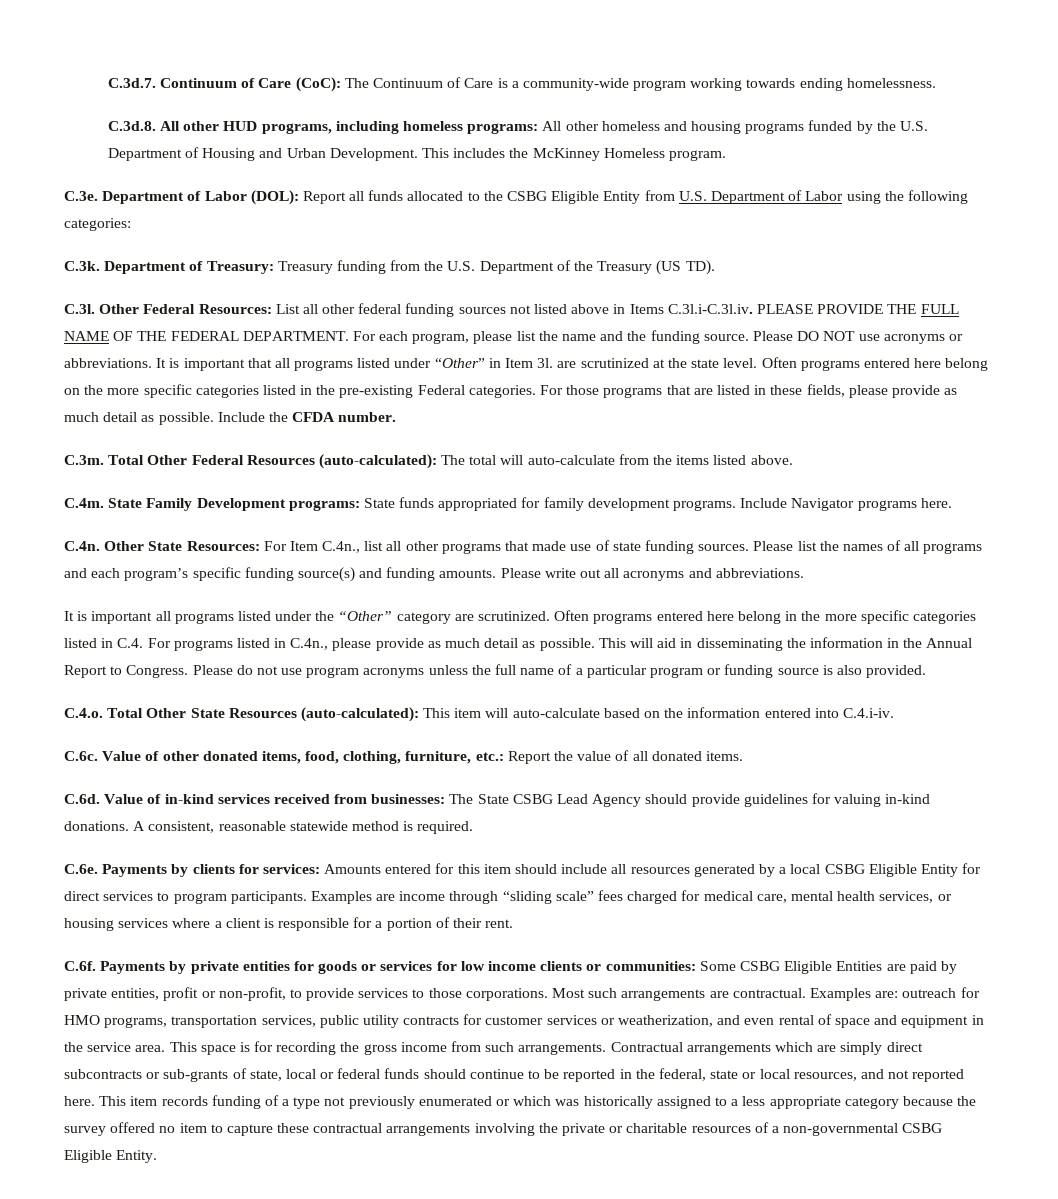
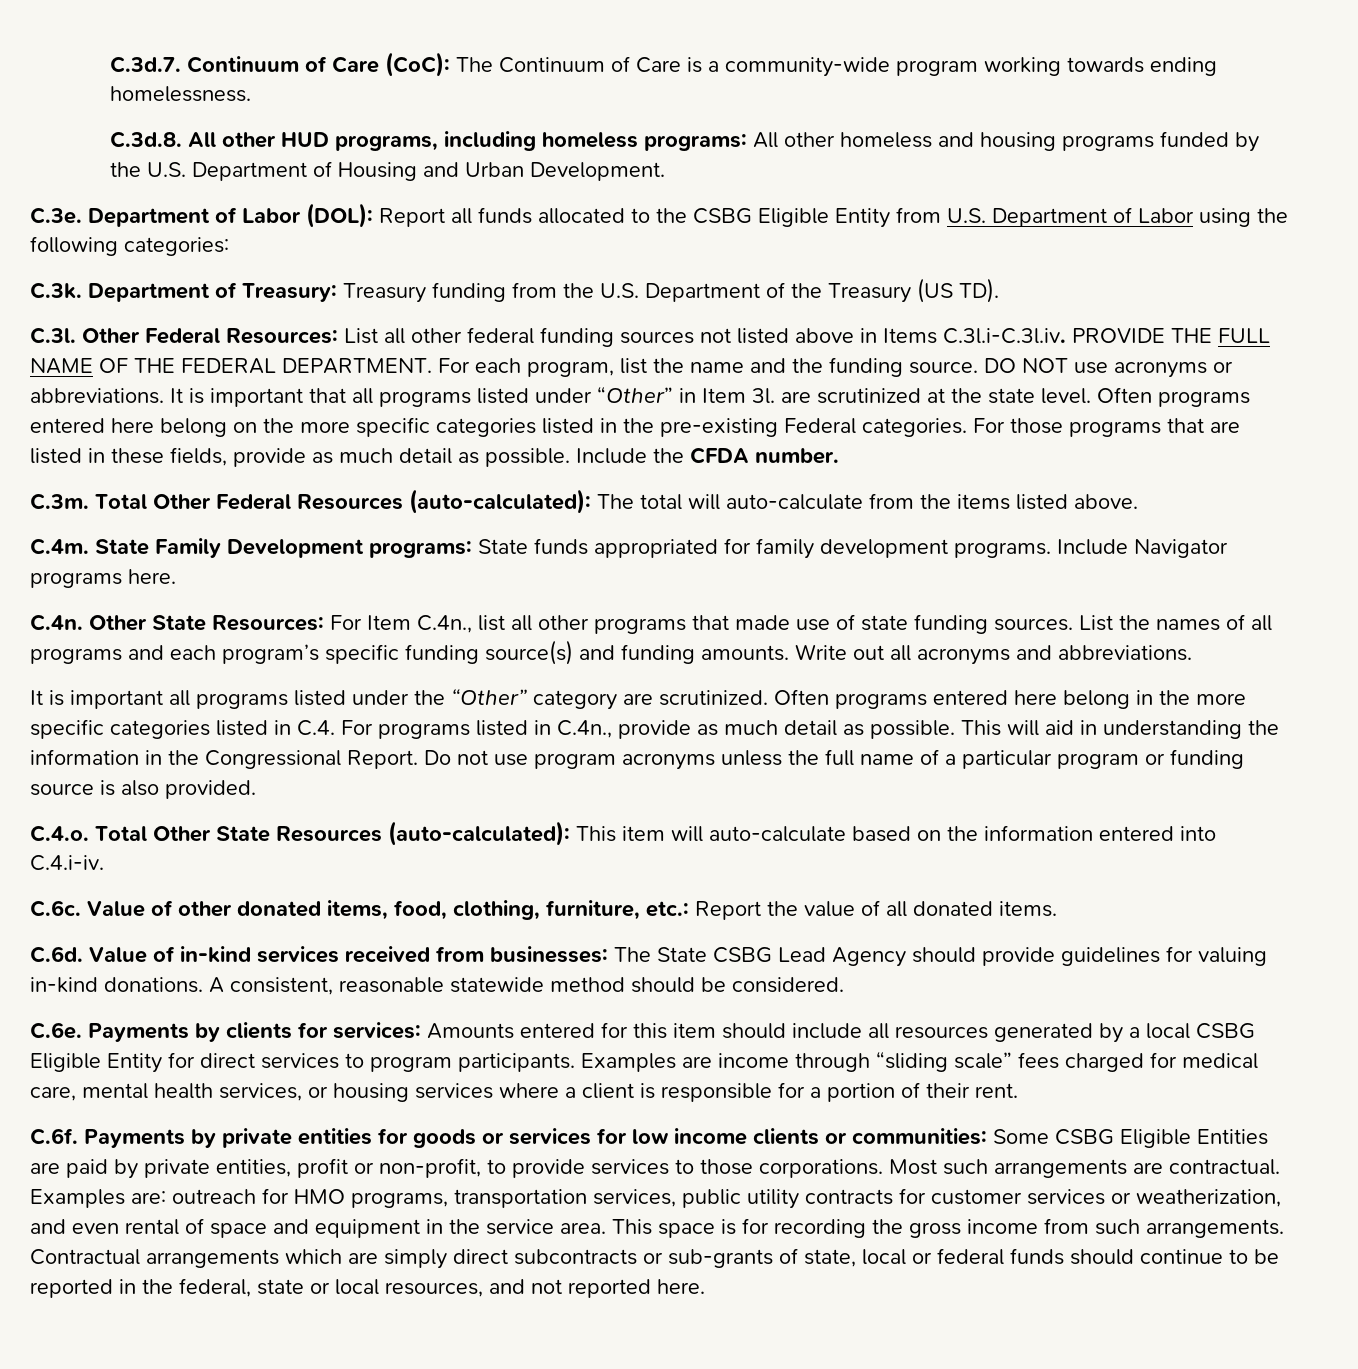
[421,148,726,161] This includes the McKinney Homeless program. -> (665, 171) none
[756,304,813,314] PLEASE -> (1066, 336) none
[473,331,513,344] please -> (614, 369) none
[752,331,793,341] Please -> (978, 367) none
[848,385,888,398] please -> (227, 456) none
[753,541,817,551] Please list -> [1079,615,1113,631] List
[500,568,576,578] Please write -> [795,644,847,660] Write
[332,638,372,651] please -> (612, 729) none
[696,638,783,651] disseminating -> [1103,720,1242,739] understanding
[926,638,973,648] [64,665,253,678] Annual Report to Congress. Please do -> [205,750,451,769] Congressional Report. Do
[403,821,474,834] is required. -> [631,977,844,993] should be considered.
[99,1095,977,1109] [64,1122,943,1136] [64,1150,158,1163] This item records funding of a type not previously enumerated or which was historically assigned to a less appropriate category because the survey offered no item to capture these contractual arrangements involving the private or charitable resources of a non-governmental CSBG Eligible Entity. -> (705, 1286) none

